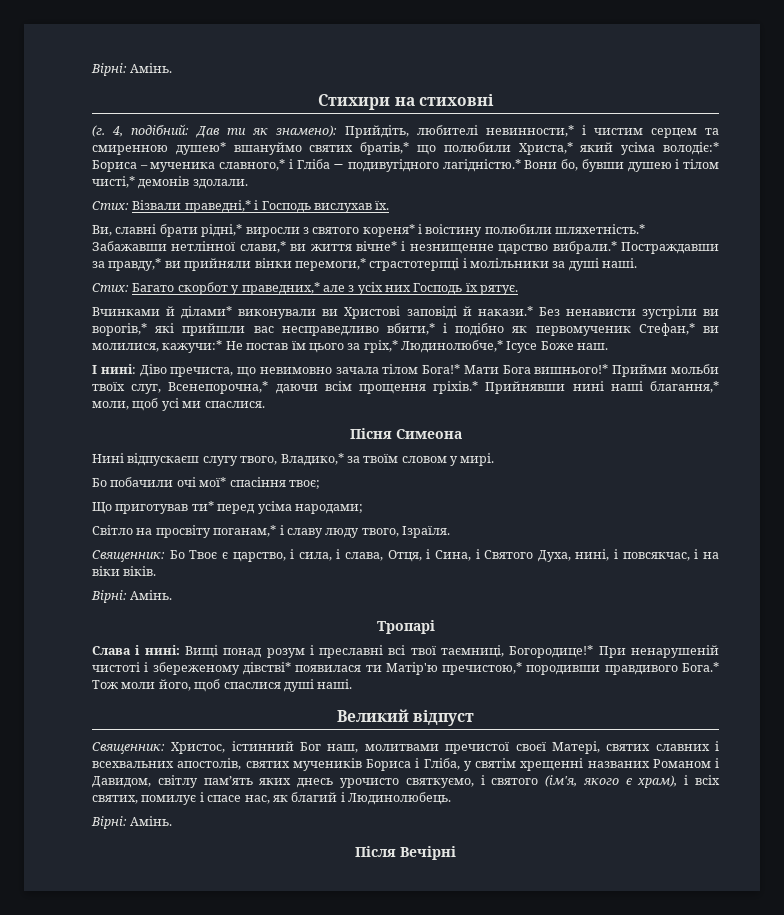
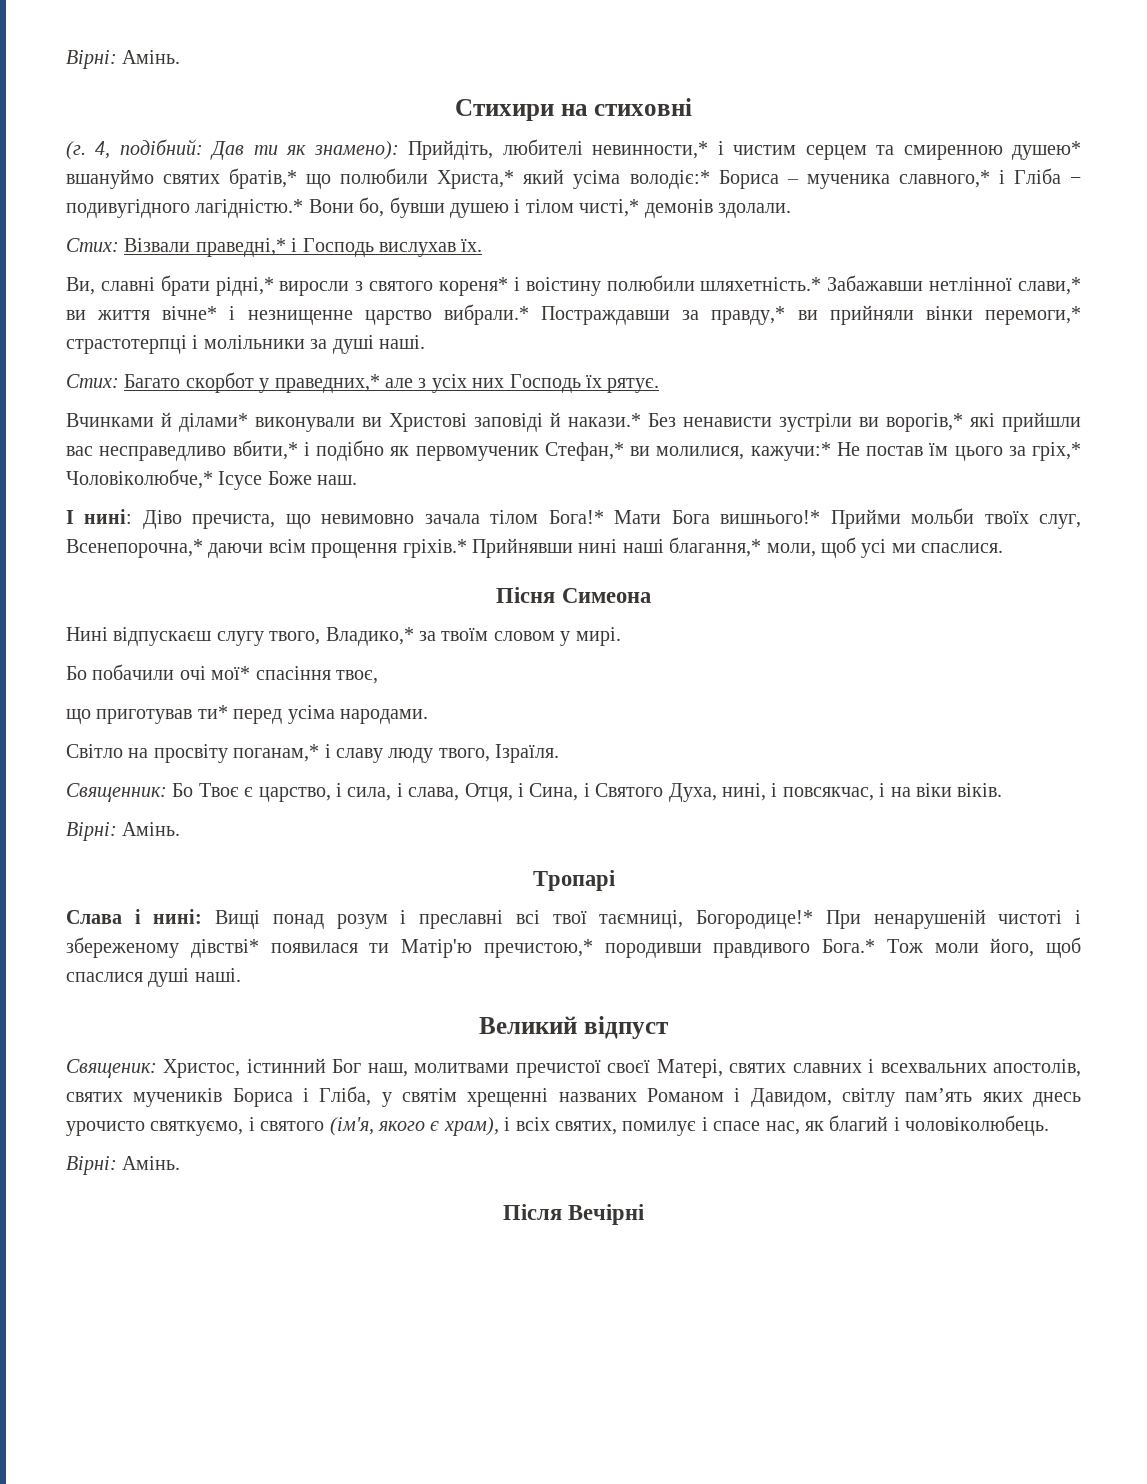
[401,340,503,353] Людинолюбче,* -> [66,469,213,489] Чоловіколюбче,*
[288,480,320,489] [92,502,112,514] твоє; // Що -> [336,670,378,684] [66,709,91,724] твоє, // що
[294,504,363,514] народами; -> [340,709,428,724] народами.
[92,742,165,754] Священник: -> [66,1059,157,1078] Священик:
[348,792,451,805] Людинолюбець. -> [905,1115,1050,1136] чоловіколюбець.

